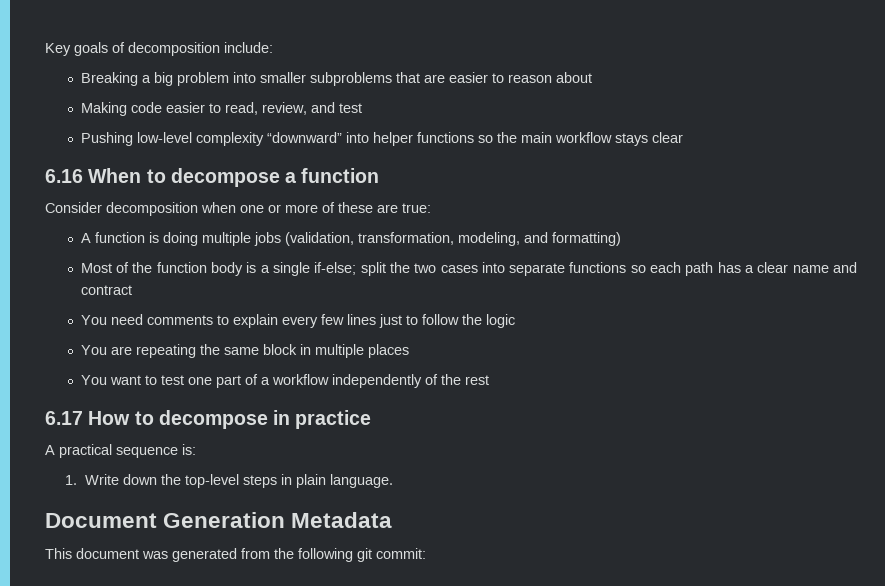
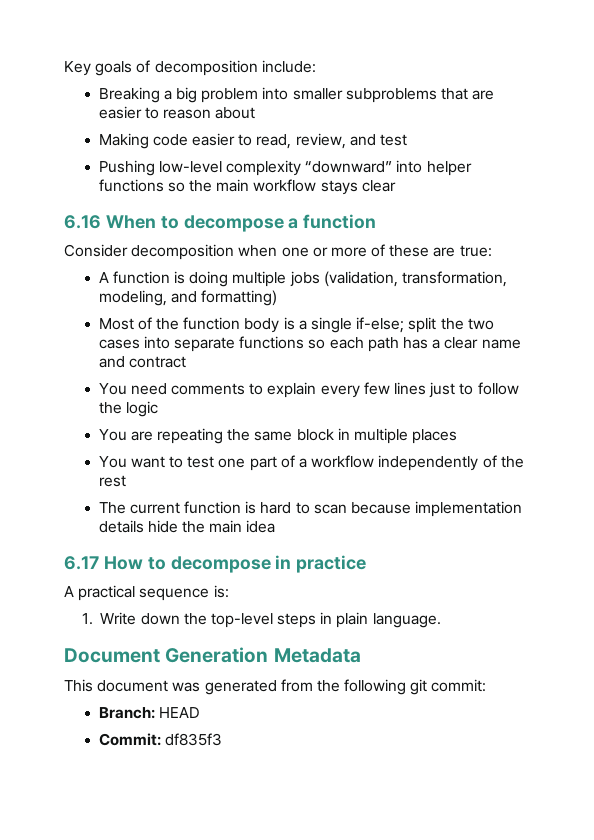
(489, 380) none -> [98,501,523,517] [98,520,276,533] // The current function is hard to scan because implementation details hide the main idea
(426, 553) none -> [98,707,200,719] [98,733,222,746] // Branch: HEAD // Commit: df835f3

